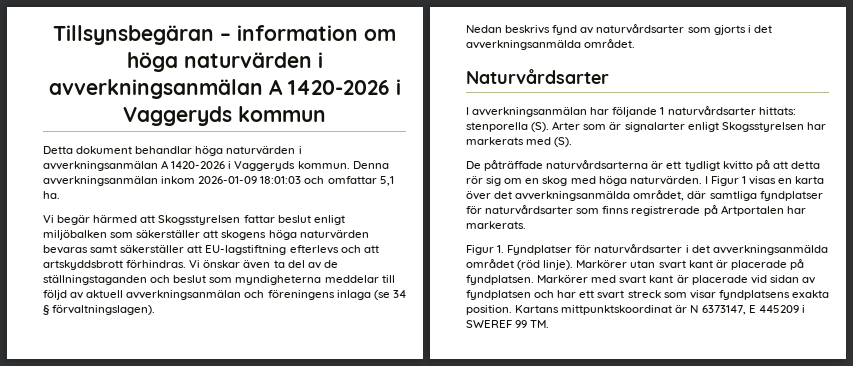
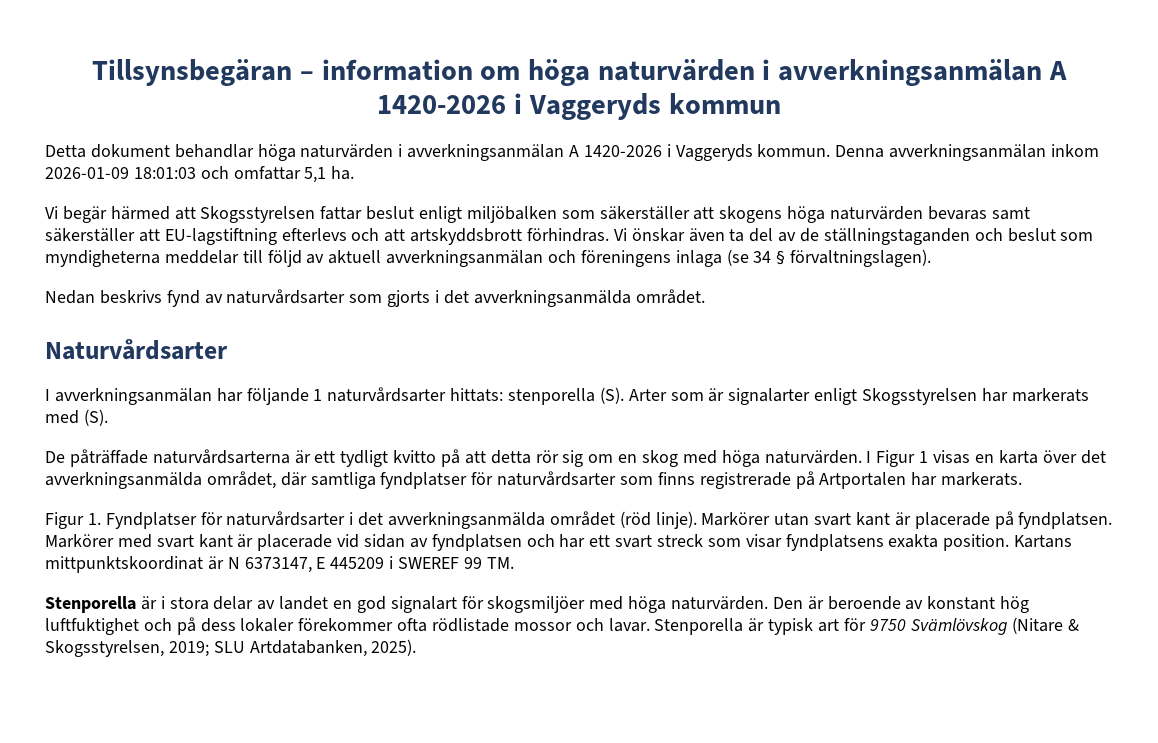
(550, 324) none -> [45,596,1030,613] [45,617,1080,635] [45,639,417,657] // Stenporella är i stora delar av landet en god signalart för skogsmiljöer med höga naturvärden. Den är beroende av konstant hög luftfuktighet och på dess lokaler förekommer ofta rödlistade mossor och lavar. Stenporella är typisk art för 9750 Svämlövskog (Nitare & Skogsstyrelsen, 2019; SLU Artdatabanken, 2025).

